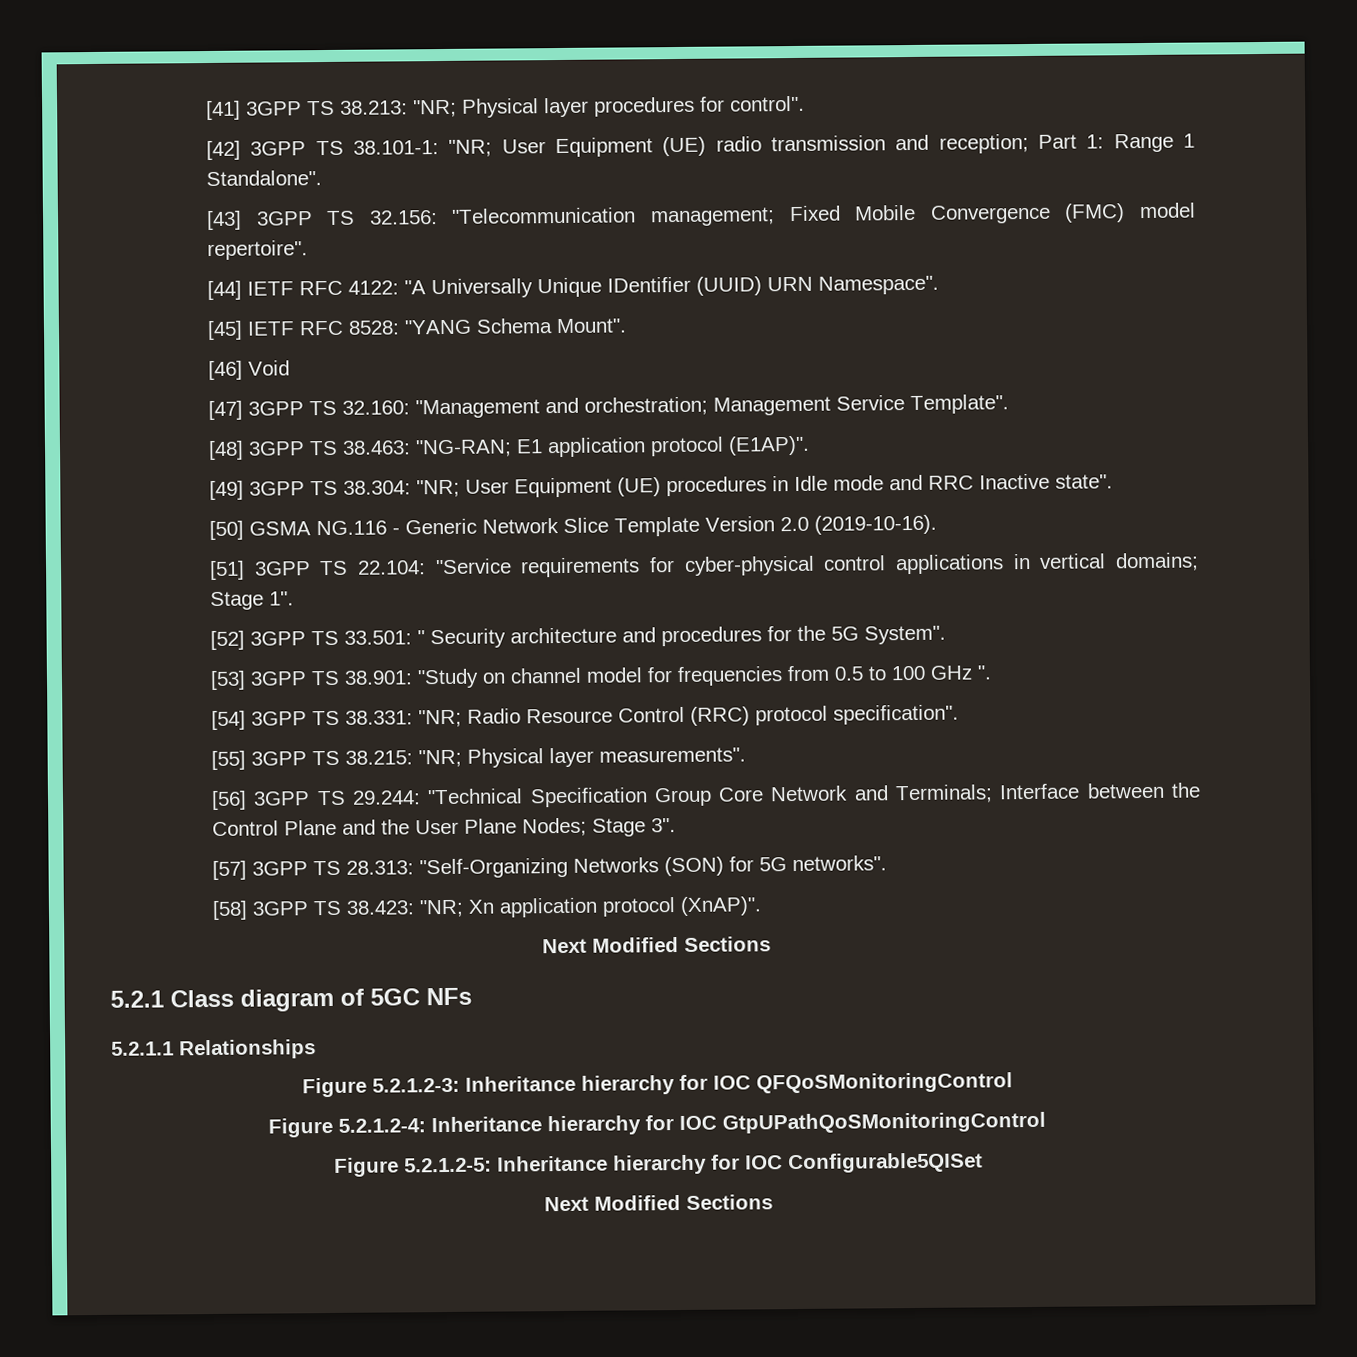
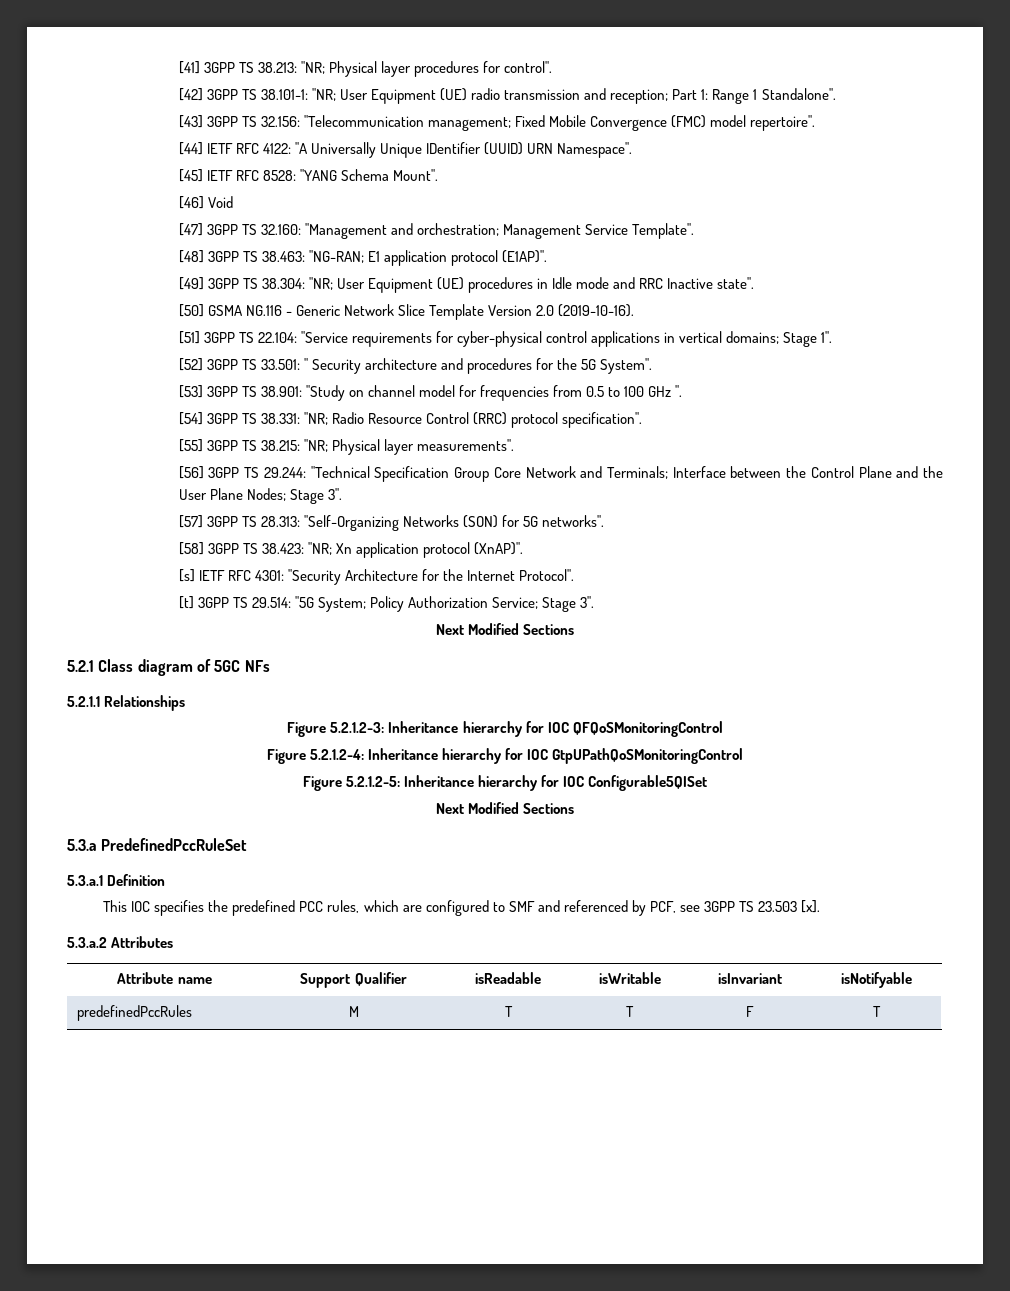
(763, 906) none -> [178,569,575,585] [178,596,595,612] // [s] IETF RFC 4301: "Security Architecture for the Internet Protocol". // [t] 3GPP TS 29.514: "5G System; Policy Authorization Service; Stage 3".
(773, 1202) none -> [67,838,248,851] [67,874,166,886] [103,900,821,916] [67,936,174,948] [117,972,212,984] [300,972,407,988] [475,972,541,984] [598,972,661,984] [717,973,782,984] [840,972,912,988] [76,1005,192,1021] [348,1006,359,1017] [504,1006,513,1017] [626,1006,634,1017] [746,1006,754,1017] [872,1006,881,1017] // 5.3.a PredefinedPccRuleSet // 5.3.a.1 Definition // This IOC specifies the predefined PCC rules, which are configured to SMF and referenced by PCF, see 3GPP TS 23.503 [x]. // 5.3.a.2 Attributes // Attribute name | Support Qualifier | isReadable | isWritable | isInvariant | isNotifyable // predefinedPccRules | M | T | T | F | T

